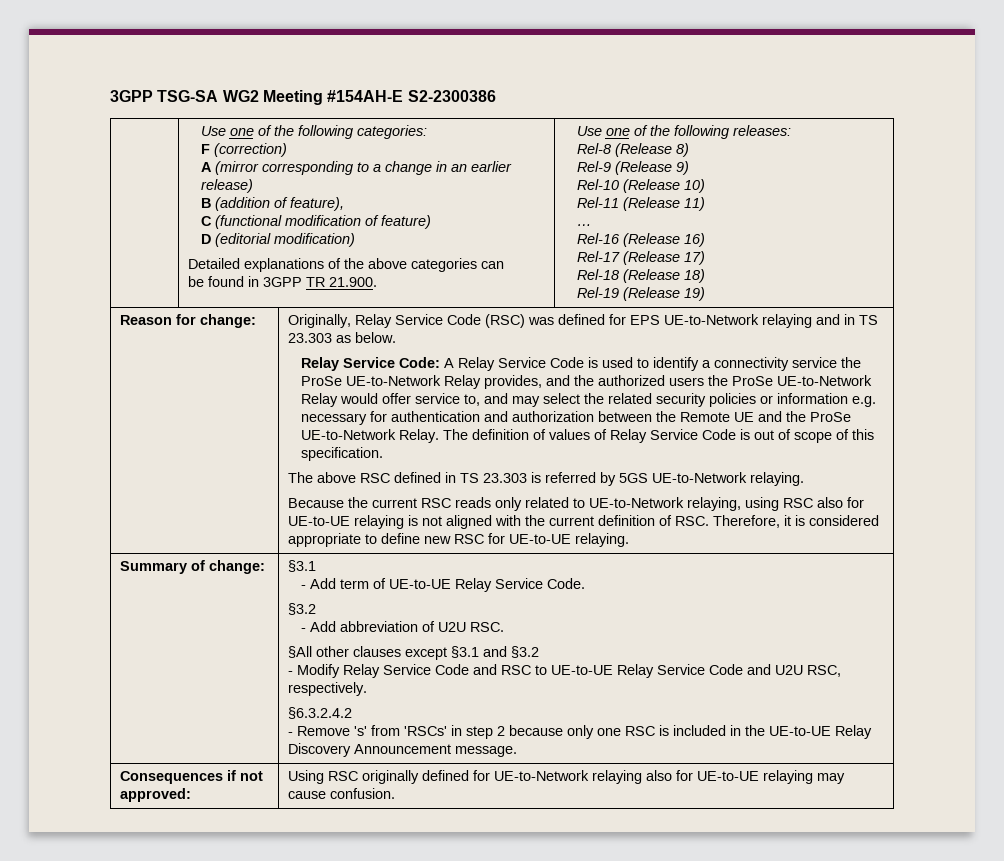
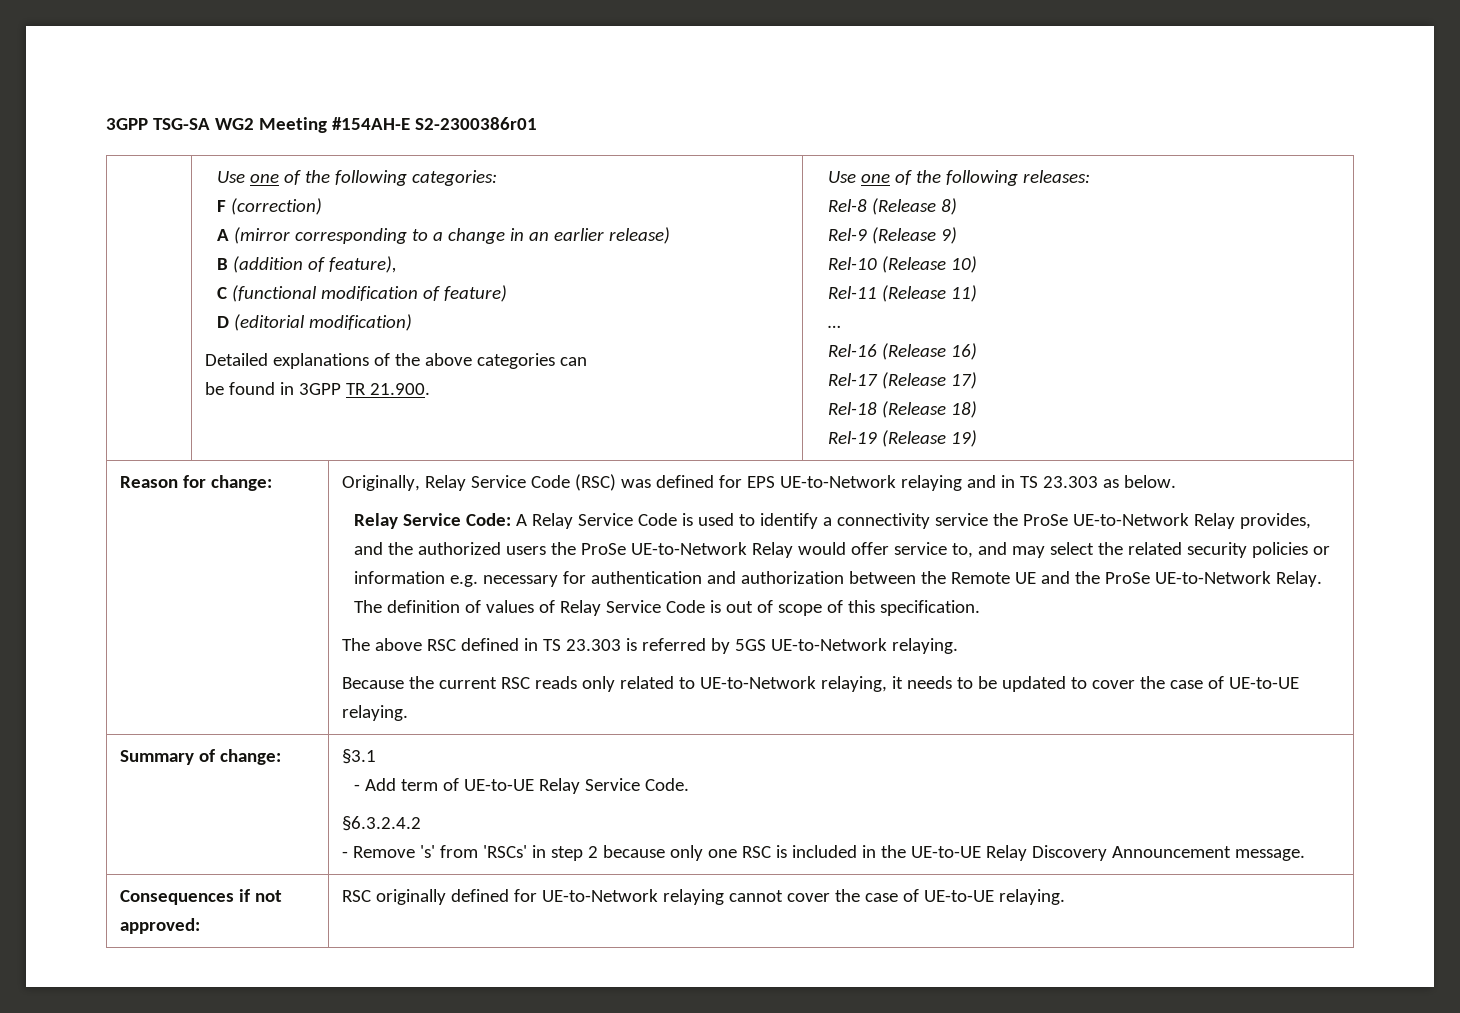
[407,90,496,102] S2-2300386 -> [414,117,537,130] S2-2300386r01
[744,497,864,511] [287,515,879,529] [287,533,505,547] using RSC also for UE-to-UE relaying is not aligned with the current definition of RSC. Therefore, it is considered appropriate to define new RSC for -> [891,676,1224,692] it needs to be updated to cover the case of
[287,603,316,615] [300,621,504,632] [287,646,539,660] [287,664,841,678] [287,682,367,696] // §3.2 // - Add abbreviation of U2U RSC. // §All other clauses except §3.1 and §3.2 // - Modify Relay Service Code and RSC to UE-to-UE Relay Service Code and U2U RSC, respectively. -> (690, 784) none
[287,770,324,784] Using -> (200, 926) none
[645,770,845,784] [287,788,395,799] also for UE-to-UE relaying may cause confusion. -> [728,889,1065,905] cannot cover the case of UE-to-UE relaying.

